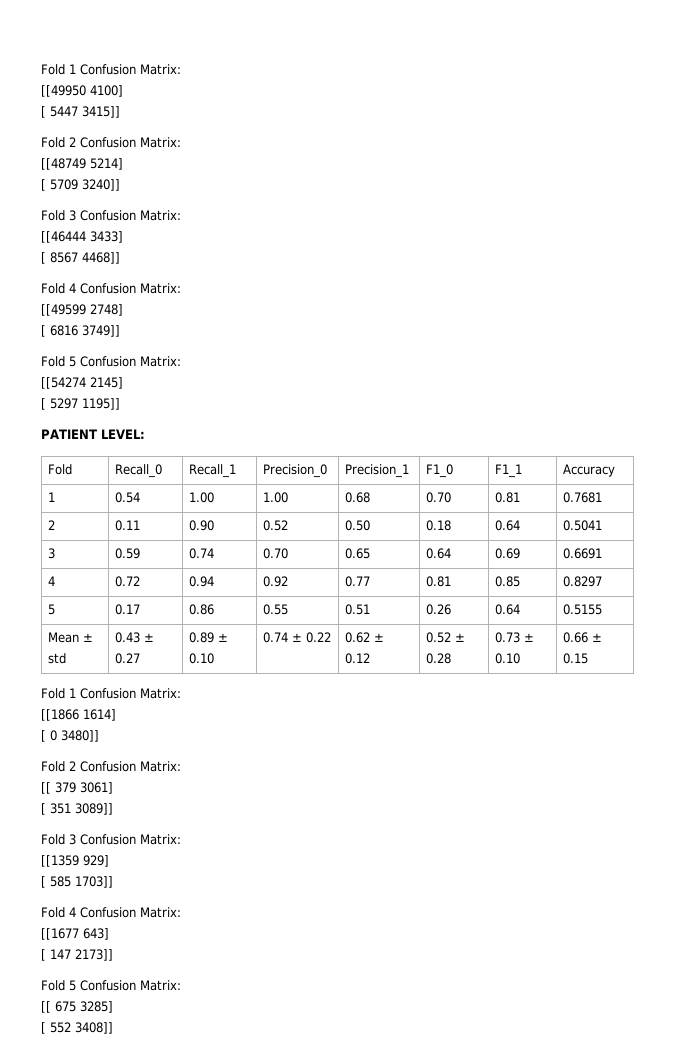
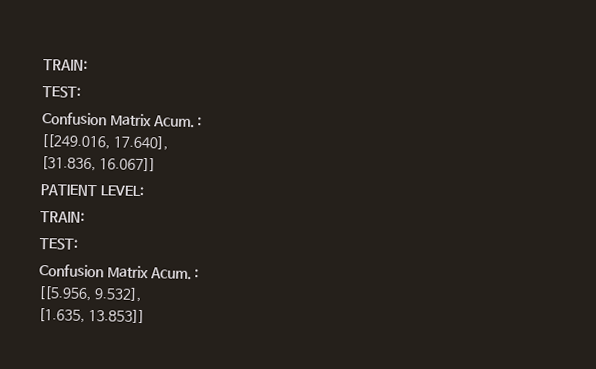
[41,64,181,75] [41,85,123,97] [41,106,120,118] [41,137,181,148] [41,158,123,170] [41,179,120,191] [41,210,181,221] [41,231,123,243] [41,252,120,264] [41,283,181,294] [41,304,123,316] [41,325,120,337] [41,356,181,367] [41,377,123,389] [41,398,120,410] [41,429,145,439] [48,464,73,475] [115,464,163,478] [189,464,237,478] [263,464,328,478] [345,464,410,478] [426,464,454,478] [495,464,523,478] [563,464,616,477] [48,492,56,502] [115,492,141,503] [189,492,215,503] [263,492,289,503] [345,492,371,503] [426,492,452,503] [495,492,521,503] [563,492,603,503] [48,520,56,530] [115,520,141,531] [189,520,215,531] [263,520,289,531] [345,520,371,531] [426,520,452,531] [495,520,521,531] [563,520,603,531] [48,548,56,559] [115,548,141,559] [189,548,215,559] [263,548,289,559] [345,548,371,559] [426,548,452,559] [495,548,521,559] [563,548,603,559] [48,576,56,586] [115,576,141,587] [189,576,215,587] [263,576,289,587] [345,576,371,587] [426,576,452,587] [495,576,521,587] [563,576,603,587] [48,604,56,615] [115,604,141,615] [189,604,215,615] [263,604,289,615] [345,604,371,615] [426,604,452,615] [495,604,521,615] [563,604,603,615] [48,632,94,643] [48,653,67,664] [115,632,155,643] [115,653,141,664] [189,632,229,643] [189,653,215,664] [263,632,332,643] [345,632,385,643] [345,653,371,664] [426,632,466,643] [426,653,452,664] [495,632,535,643] [495,653,521,664] [563,632,603,643] [563,653,589,664] [41,688,181,699] [41,709,116,721] [41,730,99,742] [41,761,181,772] [41,782,113,794] [41,803,113,815] [41,834,181,845] [41,855,109,867] [41,876,113,888] [41,907,181,918] [41,928,109,940] [41,949,113,961] [41,980,181,991] [41,1001,113,1013] [41,1022,113,1034] Fold 1 Confusion Matrix: // [[49950 4100] // [ 5447 3415]] // Fold 2 Confusion Matrix: // [[48749 5214] // [ 5709 3240]] // Fold 3 Confusion Matrix: // [[46444 3433] // [ 8567 4468]] // Fold 4 Confusion Matrix: // [[49599 2748] // [ 6816 3749]] // Fold 5 Confusion Matrix: // [[54274 2145] // [ 5297 1195]] // PATIENT LEVEL: // Fold | Recall_0 | Recall_1 | Precision_0 | Precision_1 | F1_0 | F1_1 | Accuracy // 1 | 0.54 | 1.00 | 1.00 | 0.68 | 0.70 | 0.81 | 0.7681 // 2 | 0.11 | 0.90 | 0.52 | 0.50 | 0.18 | 0.64 | 0.5041 // 3 | 0.59 | 0.74 | 0.70 | 0.65 | 0.64 | 0.69 | 0.6691 // 4 | 0.72 | 0.94 | 0.92 | 0.77 | 0.81 | 0.85 | 0.8297 // 5 | 0.17 | 0.86 | 0.55 | 0.51 | 0.26 | 0.64 | 0.5155 // Mean ± std | 0.43 ± 0.27 | 0.89 ± 0.10 | 0.74 ± 0.22 | 0.62 ± 0.12 | 0.52 ± 0.28 | 0.73 ± 0.10 | 0.66 ± 0.15 // Fold 1 Confusion Matrix: // [[1866 1614] // [ 0 3480]] // Fold 2 Confusion Matrix: // [[ 379 3061] // [ 351 3089]] // Fold 3 Confusion Matrix: // [[1359 929] // [ 585 1703]] // Fold 4 Confusion Matrix: // [[1677 643] // [ 147 2173]] // Fold 5 Confusion Matrix: // [[ 675 3285] // [ 552 3408]] -> [43,59,88,71] [42,86,81,98] [42,112,203,128] [41,134,168,151] [41,156,156,172] [40,184,144,197] [40,211,85,223] [39,238,78,250] [39,264,200,280] [38,286,141,303] [38,308,145,324] TRAIN: // TEST: // Confusion Matrix Acum. : // [[249.016, 17.640], // [31.836, 16.067]] // PATIENT LEVEL: // TRAIN: // TEST: // Confusion Matrix Acum. : // [[5.956, 9.532], // [1.635, 13.853]]

